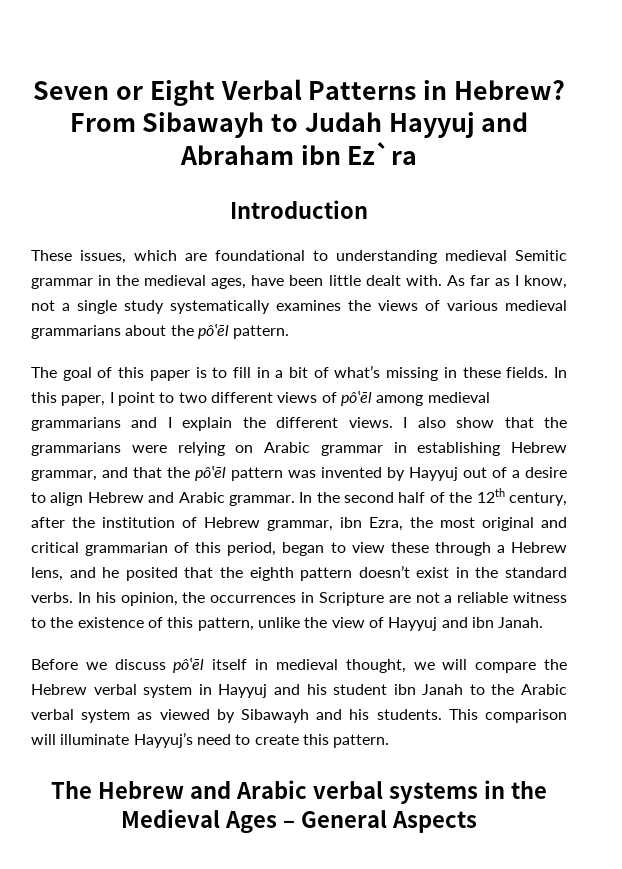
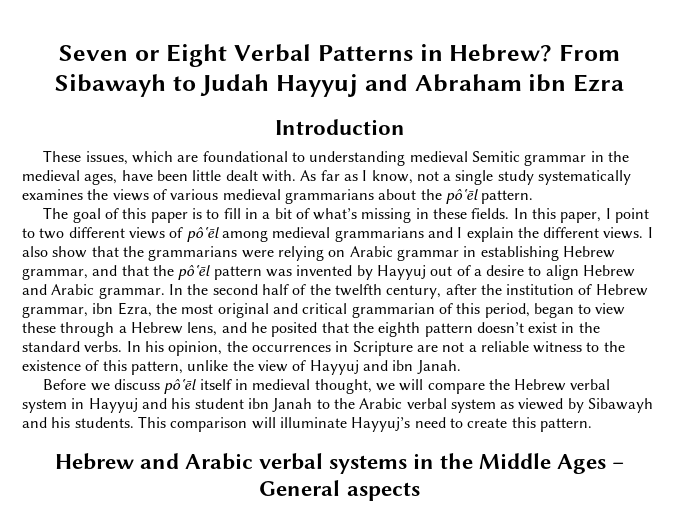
[347,142,418,165] Ez`ra -> [573,74,625,92] Ezra
[476,488,505,503] 12th -> [334,284,382,296] twelfth
[51,781,93,799] The -> (592, 425) none
[121,809,221,828] Medieval -> [479,453,552,469] Middle
[391,811,477,833] Aspects -> [346,482,420,501] aspects

